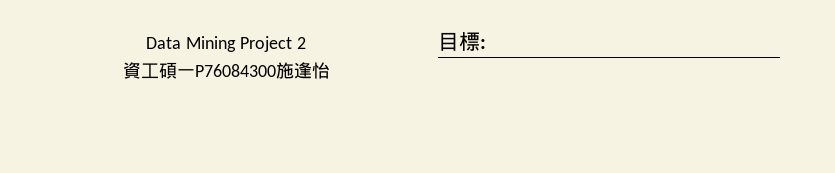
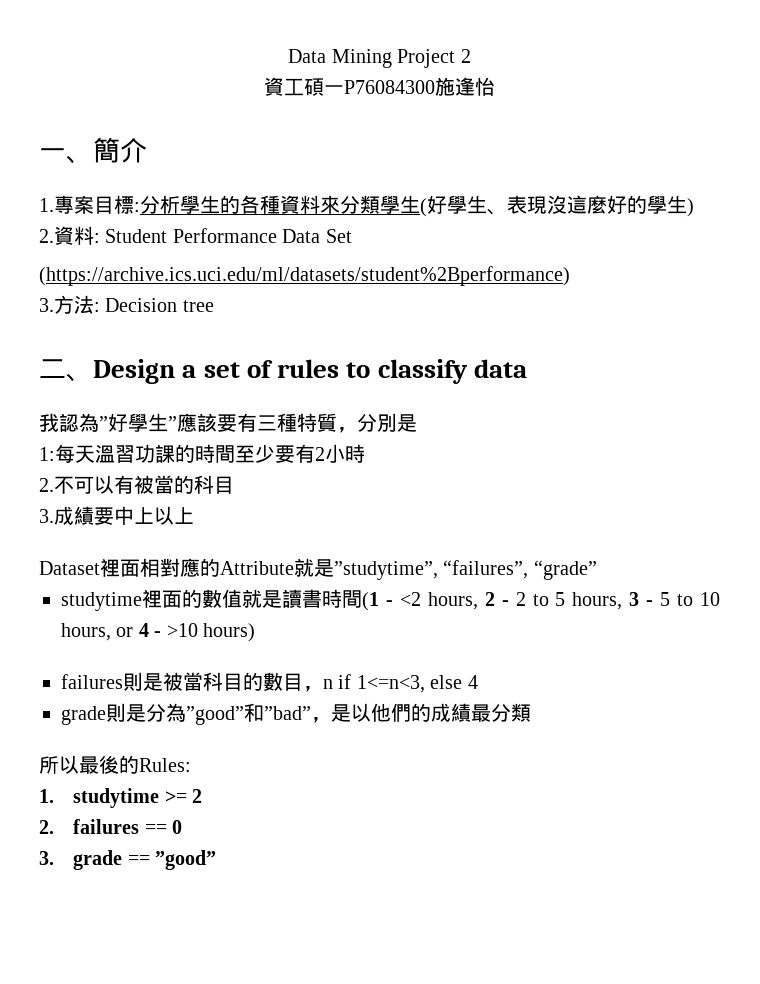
[438,32,486,51] 目標: -> [39,137,147,164] [39,195,694,217] [39,226,352,245] [39,266,570,286] [39,295,214,314] [39,359,528,384] [39,413,417,433] [39,444,365,463] [39,475,234,494] [39,506,194,525] [39,558,597,580] [61,589,721,611] [61,623,256,642] [61,672,478,693] [61,703,531,725] [39,755,191,774] [39,788,203,808] [39,819,183,834] [39,850,217,870] 一、簡介 // 1.專案目標:分析學生的各種資料來分類學生(好學生、表現沒這麼好的學生) // 2.資料: Student Performance Data Set // (https://archive.ics.uci.edu/ml/datasets/student%2Bperformance) // 3.方法: Decision tree // 二、Design a set of rules to classify data // 我認為”好學生”應該要有三種特質，分別是 // 1:每天溫習功課的時間至少要有2小時 // 2.不可以有被當的科目 // 3.成績要中上以上 // Dataset裡面相對應的Attribute就是”studytime”, “failures”, “grade” // studytime裡面的數值就是讀書時間(1 - <2 hours, 2 - 2 to 5 hours, 3 - 5 to 10 hours, or 4 - >10 hours) // failures則是被當科目的數目，n if 1<=n<3, else 4 // grade則是分為”good”和”bad”，是以他們的成績最分類 // 所以最後的Rules: // 1. studytime >= 2 // 2. failures == 0 // 3. grade == ”good”

